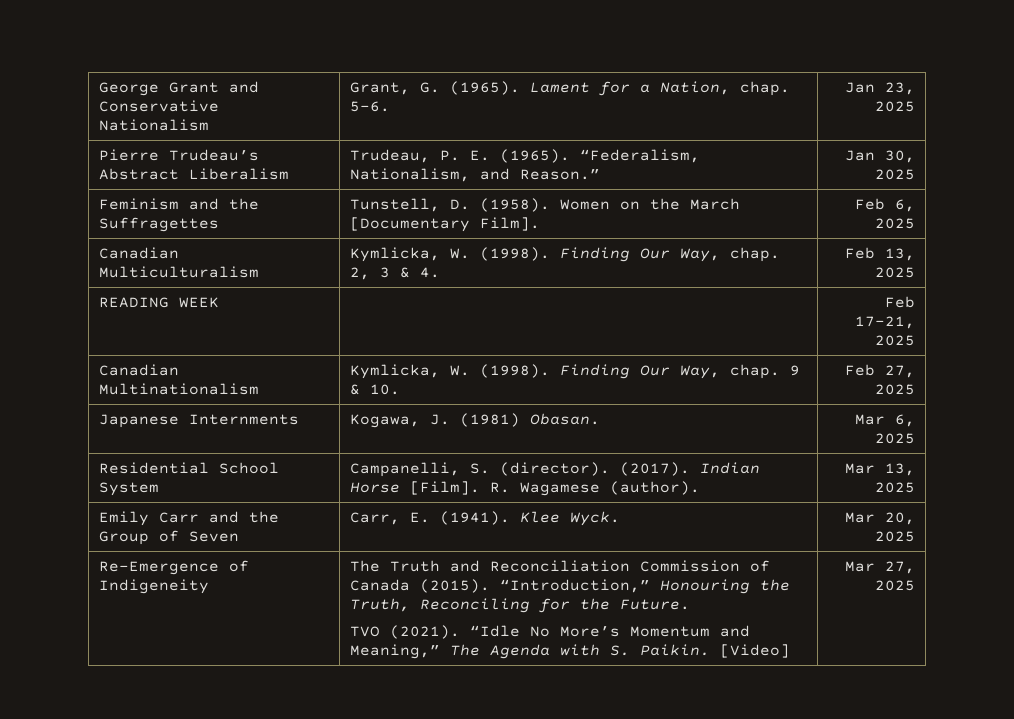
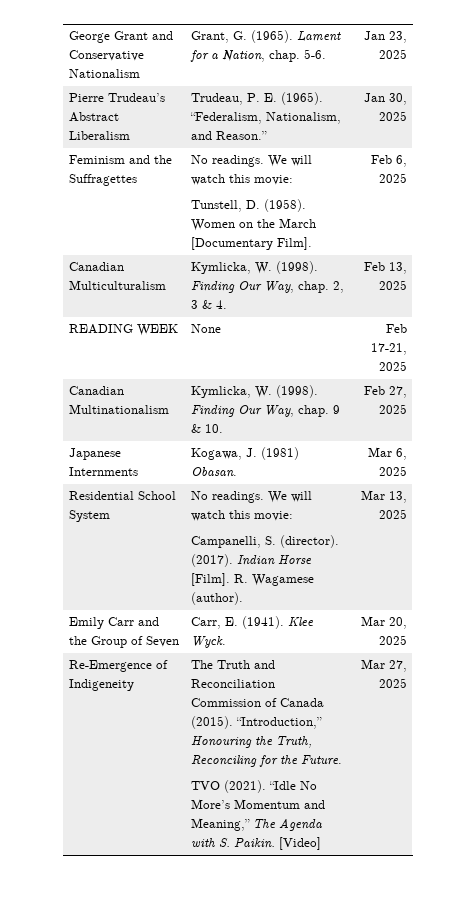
(220, 224) none -> [190,155,312,167] [190,174,293,185] No readings. We will watch this movie: //
(220, 302) | -> [190,324,221,333] | None
(160, 489) none -> [190,491,312,503] [190,510,293,521] No readings. We will watch this movie: //

